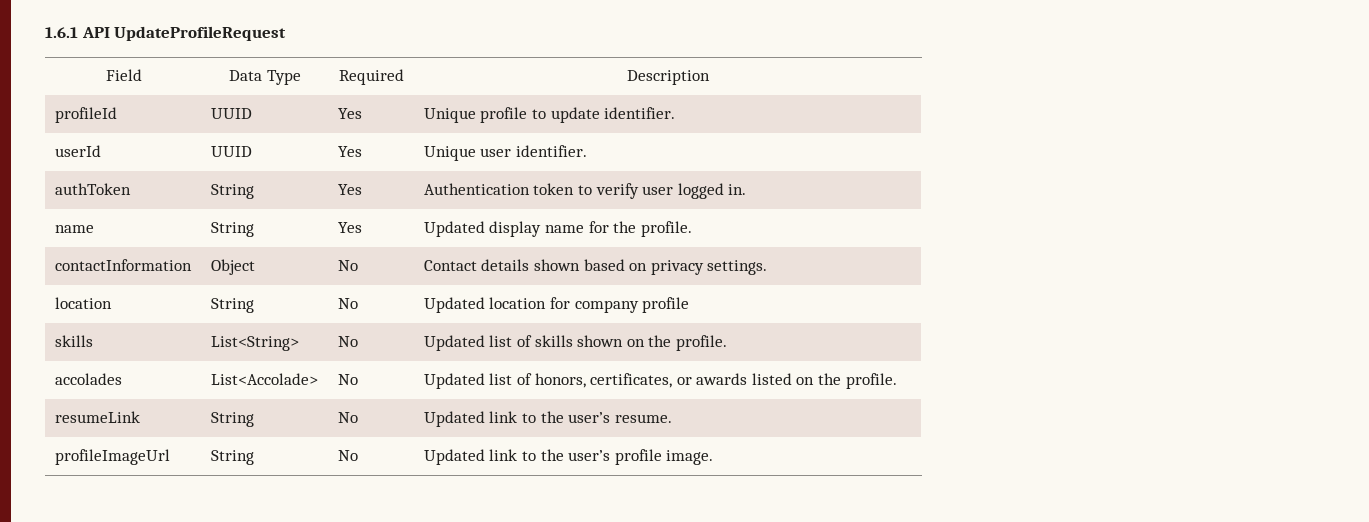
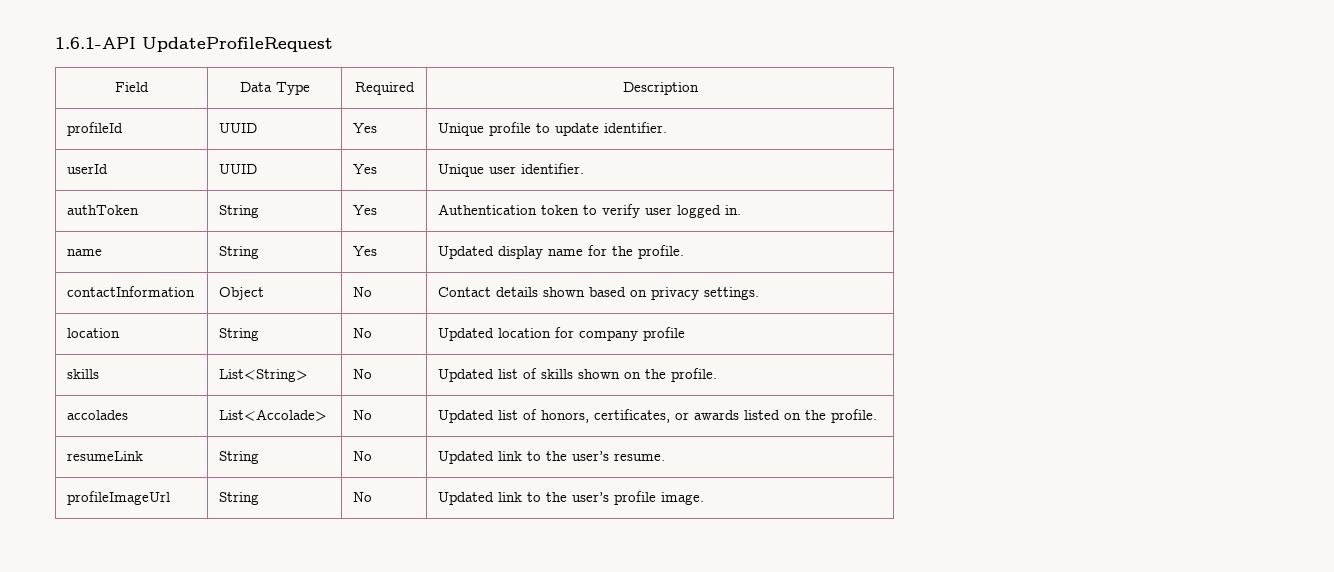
[45,27,110,38] 1.6.1 API -> [55,37,136,49] 1.6.1-API

